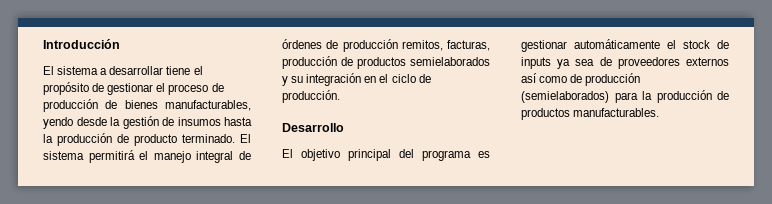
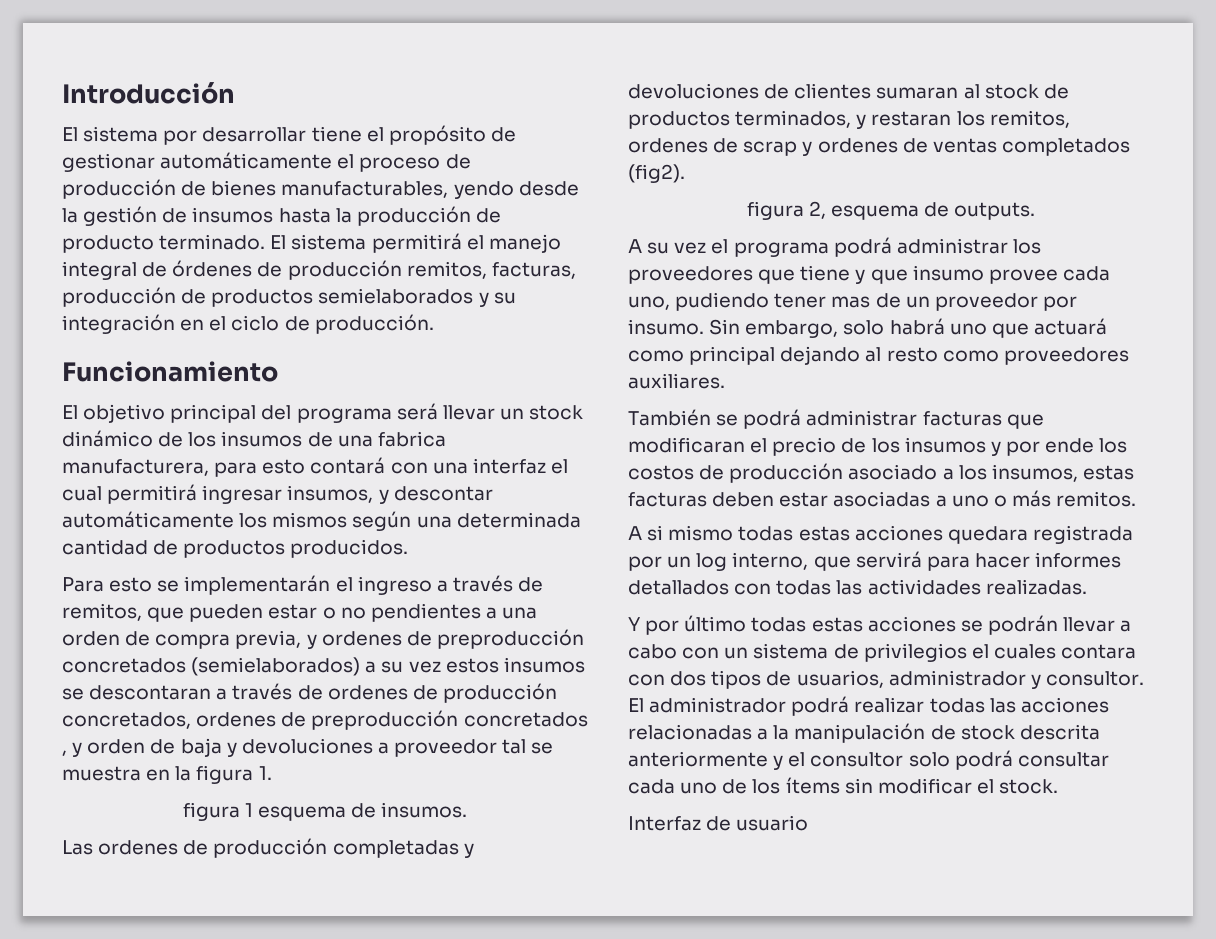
[100,68,108,75] a -> [163,130,198,145] por
(154, 89) none -> [160,152,333,169] automáticamente
[282,123,344,132] Desarrollo -> [62,361,278,382] Funcionamiento
[478,151,490,158] [521,39,729,52] [521,57,729,69] [521,73,641,86] [521,90,729,103] [521,108,660,120] es gestionar automáticamente el stock de inputs ya sea de proveedores externos así como de producción (semielaborados) para la producción de productos manufacturables. -> [396,403,584,420] [62,430,446,447] [62,457,568,477] [62,484,493,504] [62,511,581,531] [62,539,409,558] [62,575,544,595] [62,603,538,622] [62,629,584,649] [62,657,585,676] [62,683,557,703] [62,710,588,730] [62,738,554,757] [62,765,272,784] [182,802,468,821] [62,838,474,858] [628,83,1069,99] [628,110,1070,129] [628,138,1130,156] [628,164,685,183] [746,201,1036,220] [628,237,1041,257] [628,265,1110,284] [628,292,1077,311] [628,318,1107,338] [628,346,1129,365] [628,373,725,389] [628,409,1044,429] [628,437,1128,456] [628,463,1134,483] [628,490,1137,507] [628,525,1133,544] [628,551,1122,571] [628,579,1087,595] [628,615,1132,635] [628,643,1137,662] [628,670,1144,689] [628,696,1109,716] [628,723,1100,743] [628,750,1109,770] [628,777,1059,794] [628,815,809,831] será llevar un stock dinámico de los insumos de una fabrica manufacturera, para esto contará con una interfaz el cual permitirá ingresar insumos, y descontar automáticamente los mismos según una determinada cantidad de productos producidos. // Para esto se implementarán el ingreso a través de remitos, que pueden estar o no pendientes a una orden de compra previa, y ordenes de preproducción concretados (semielaborados) a su vez estos insumos se descontaran a través de ordenes de producción concretados, ordenes de preproducción concretados , y orden de baja y devoluciones a proveedor tal se muestra en la figura 1. // figura 1 esquema de insumos. // Las ordenes de producción completadas y devoluciones de clientes sumaran al stock de productos terminados, y restaran los remitos, ordenes de scrap y ordenes de ventas completados (fig2). // figura 2, esquema de outputs. // A su vez el programa podrá administrar los proveedores que tiene y que insumo provee cada uno, pudiendo tener mas de un proveedor por insumo. Sin embargo, solo habrá uno que actuará como principal dejando al resto como proveedores auxiliares. // También se podrá administrar facturas que modificaran el precio de los insumos y por ende los costos de producción asociado a los insumos, estas facturas deben estar asociadas a uno o más remitos. // A si mismo todas estas acciones quedara registrada por un log interno, que servirá para hacer informes detallados con todas las actividades realizadas. // Y por último todas estas acciones se podrán llevar a cabo con un sistema de privilegios el cuales contara con dos tipos de usuarios, administrador y consultor. El administrador podrá realizar todas las acciones relacionadas a la manipulación de stock descrita anteriormente y el consultor solo podrá consultar cada uno de los ítems sin modificar el stock. // Interfaz de usuario

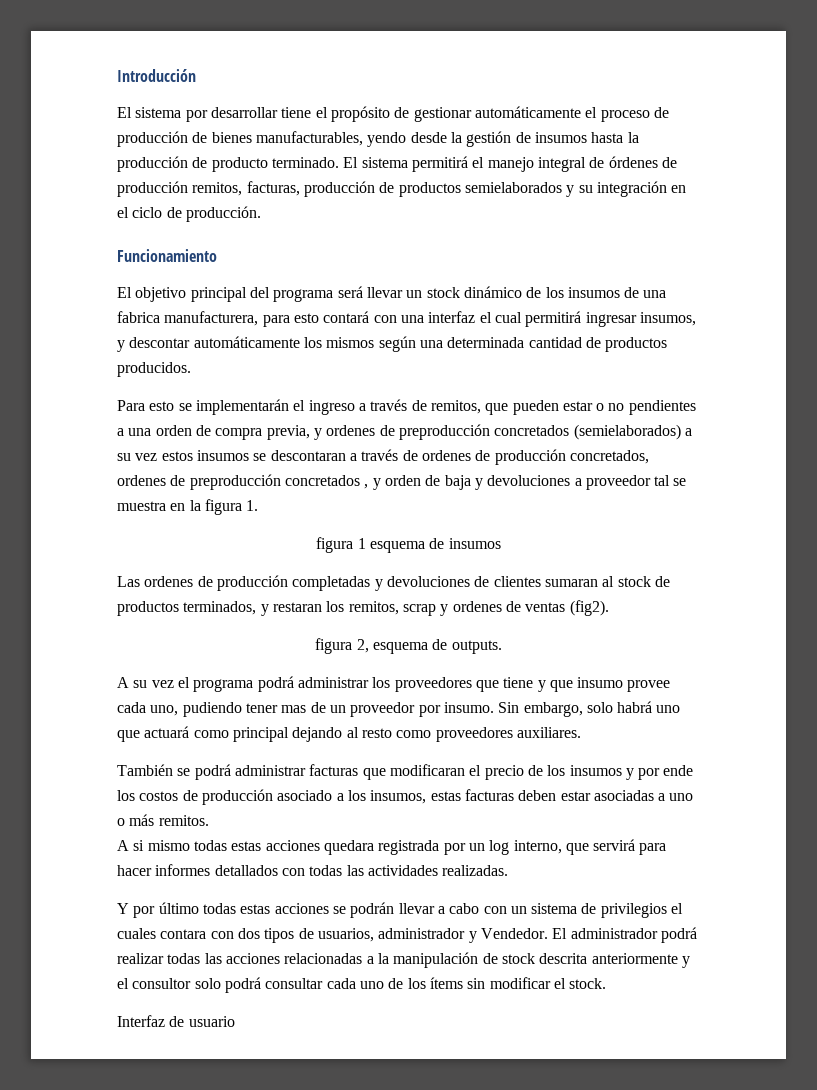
[381,802,468,818] insumos. -> [448,538,501,549] insumos
[628,138,739,153] ordenes de -> (399, 608) none
[1001,138,1130,156] completados -> (566, 607) none
[1045,671,1144,686] consultor. -> [480,928,548,939] Vendedor.

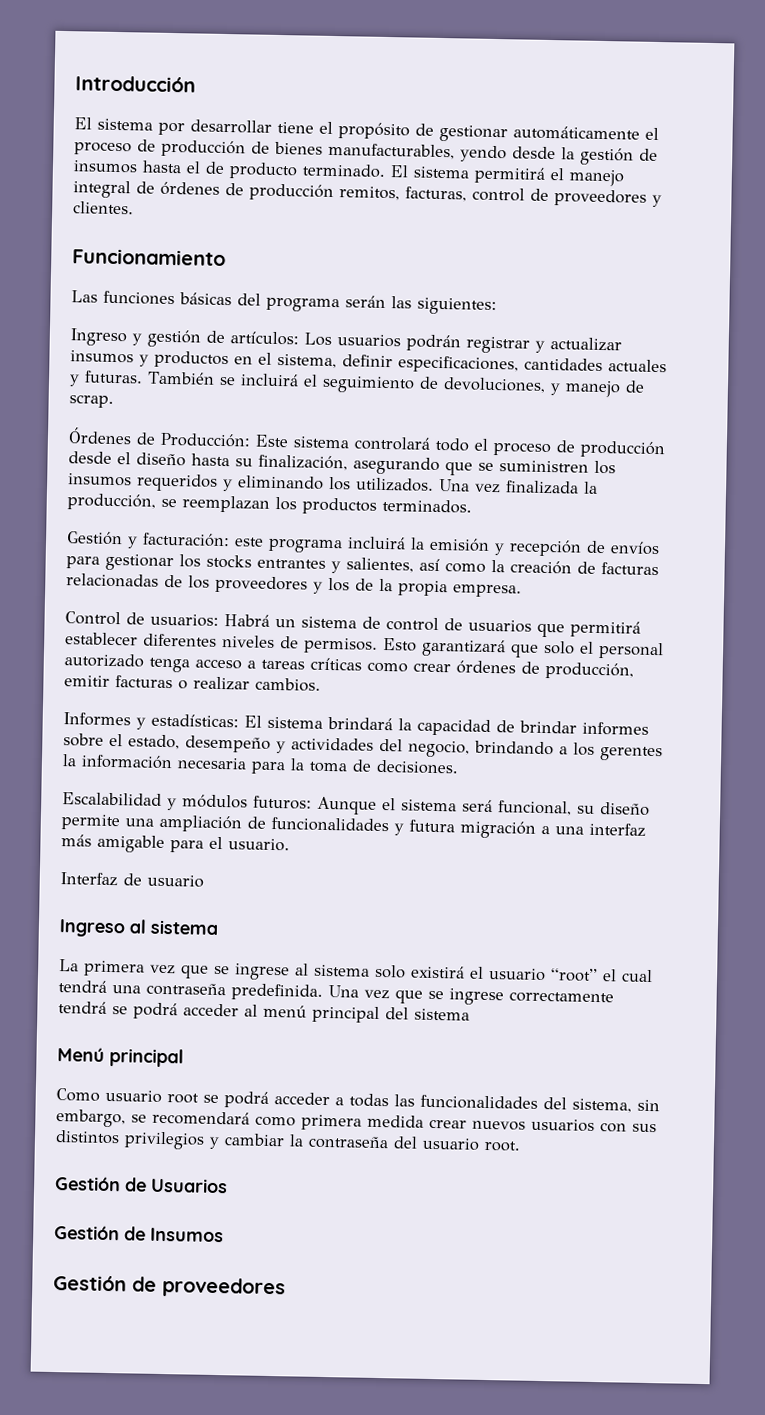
[627,132,639,143] [117,156,188,172] la producción -> [186,161,201,174] el
[303,181,687,197] [117,206,261,222] [117,249,217,262] [117,286,667,302] [117,311,696,327] [117,336,668,352] [117,362,191,377] [117,399,696,415] [117,424,692,440] [117,449,649,465] [117,474,687,490] [117,499,259,515] [316,537,501,553] [117,575,670,591] [117,600,609,616] [315,638,502,654] [117,676,671,692] [117,701,681,717] [117,726,581,742] [117,764,694,780] [117,789,694,805] [117,814,209,826] [117,839,667,855] [117,864,509,876] [117,902,684,918] [117,927,697,943] [117,952,690,968] [117,977,607,993] [117,1015,235,1027] producción de productos semielaborados y su integración en el ciclo de producción. // Funcionamiento // El objetivo principal del programa será llevar un stock dinámico de los insumos de una fabrica manufacturera, para esto contará con una interfaz el cual permitirá ingresar insumos, y descontar automáticamente los mismos según una determinada cantidad de productos producidos. // Para esto se implementarán el ingreso a través de remitos, que pueden estar o no pendientes a una orden de compra previa, y ordenes de preproducción concretados (semielaborados) a su vez estos insumos se descontaran a través de ordenes de producción concretados, ordenes de preproducción concretados , y orden de baja y devoluciones a proveedor tal se muestra en la figura 1. // figura 1 esquema de insumos // Las ordenes de producción completadas y devoluciones de clientes sumaran al stock de productos terminados, y restaran los remitos, scrap y ordenes de ventas (fig2). // figura 2, esquema de outputs. // A su vez el programa podrá administrar los proveedores que tiene y que insumo provee cada uno, pudiendo tener mas de un proveedor por insumo. Sin embargo, solo habrá uno que actuará como principal dejando al resto como proveedores auxiliares. // También se podrá administrar facturas que modificaran el precio de los insumos y por ende los costos de producción asociado a los insumos, estas facturas deben estar asociadas a uno o más remitos. // A si mismo todas estas acciones quedara registrada por un log interno, que servirá para hacer informes detallados con todas las actividades realizadas. // Y por último todas estas acciones se podrán llevar a cabo con un sistema de privilegios el cuales contara con dos tipos de usuarios, administrador y Vendedor. El administrador podrá realizar todas las acciones relacionadas a la manipulación de stock descrita anteriormente y el consultor solo podrá consultar cada uno de los ítems sin modificar el stock. // Interfaz de usuario -> [472,187,662,208] [73,201,134,215] [72,248,226,267] [71,290,497,316] [70,328,622,354] [70,350,667,374] [69,370,645,398] [69,394,114,408] [68,427,665,459] [68,451,616,476] [68,473,598,495] [67,493,472,515] [66,531,660,557] [66,553,659,576] [66,573,522,598] [65,611,641,638] [65,632,664,660] [64,653,634,680] [64,675,321,692] [63,712,649,737] [63,733,663,762] [62,754,459,775] [62,792,650,816] [61,814,646,839] [61,834,290,853] [60,872,204,888] [59,919,219,938] [59,959,653,983] [58,980,614,1006] [58,1001,470,1023] [57,1047,184,1068] [56,1088,660,1113] [56,1109,657,1133] [55,1130,520,1152] [55,1176,228,1194] [54,1225,224,1243] [53,1275,286,1299] control de proveedores y clientes. // Funcionamiento // Las funciones básicas del programa serán las siguientes: // Ingreso y gestión de artículos: Los usuarios podrán registrar y actualizar insumos y productos en el sistema, definir especificaciones, cantidades actuales y futuras. También se incluirá el seguimiento de devoluciones, y manejo de scrap. // Órdenes de Producción: Este sistema controlará todo el proceso de producción desde el diseño hasta su finalización, asegurando que se suministren los insumos requeridos y eliminando los utilizados. Una vez finalizada la producción, se reemplazan los productos terminados. // Gestión y facturación: este programa incluirá la emisión y recepción de envíos para gestionar los stocks entrantes y salientes, así como la creación de facturas relacionadas de los proveedores y los de la propia empresa. // Control de usuarios: Habrá un sistema de control de usuarios que permitirá establecer diferentes niveles de permisos. Esto garantizará que solo el personal autorizado tenga acceso a tareas críticas como crear órdenes de producción, emitir facturas o realizar cambios. // Informes y estadísticas: El sistema brindará la capacidad de brindar informes sobre el estado, desempeño y actividades del negocio, brindando a los gerentes la información necesaria para la toma de decisiones. // Escalabilidad y módulos futuros: Aunque el sistema será funcional, su diseño permite una ampliación de funcionalidades y futura migración a una interfaz más amigable para el usuario. // Interfaz de usuario // Ingreso al sistema // La primera vez que se ingrese al sistema solo existirá el usuario “root” el cual tendrá una contraseña predefinida. Una vez que se ingrese correctamente tendrá se podrá acceder al menú principal del sistema // Menú principal // Como usuario root se podrá acceder a todas las funcionalidades del sistema, sin embargo, se recomendará como primera medida crear nuevos usuarios con sus distintos privilegios y cambiar la contraseña del usuario root. // Gestión de Usuarios // Gestión de Insumos // Gestión de proveedores

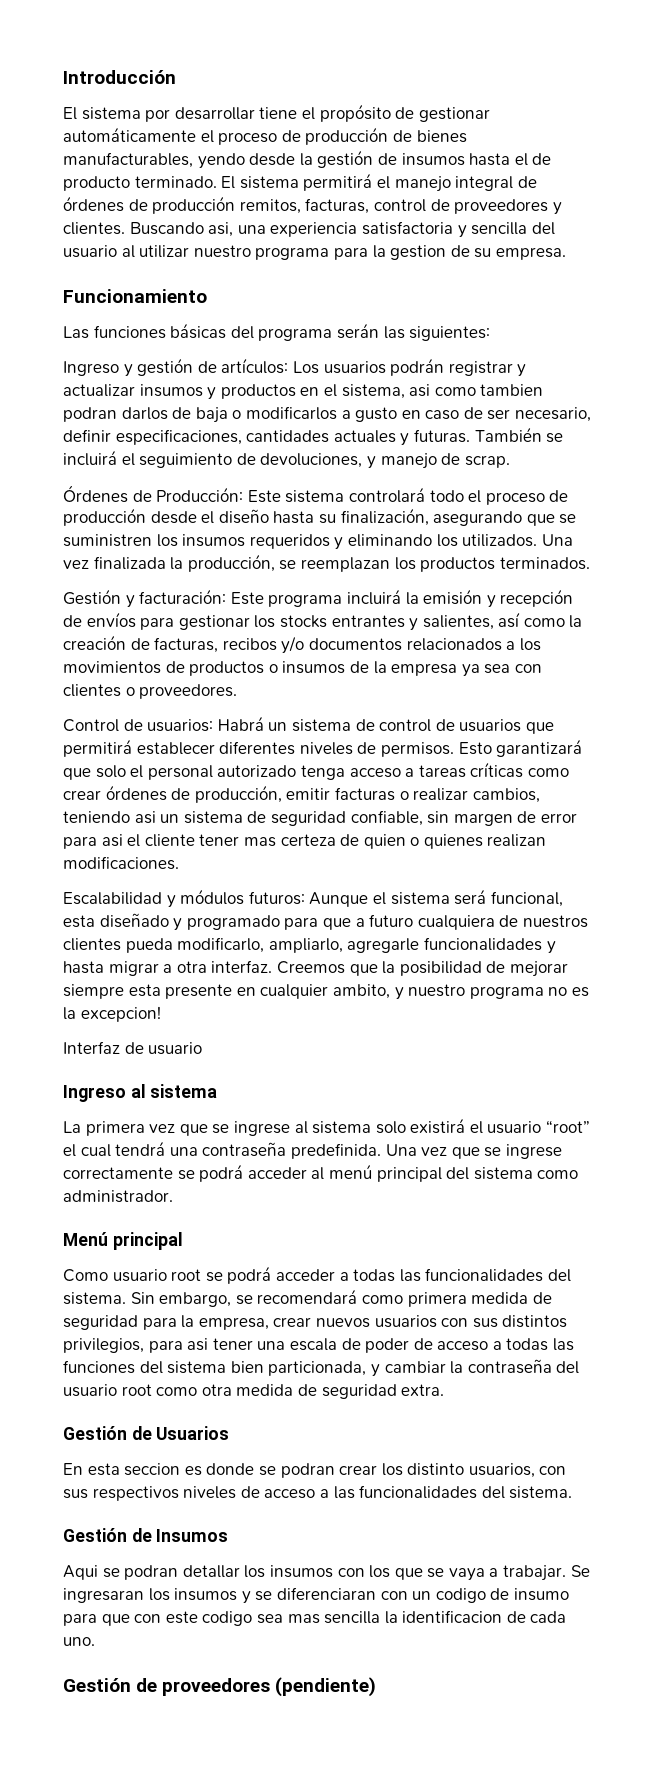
(134, 208) none -> [129,221,555,238] [63,245,566,260] Buscando asi, una experiencia satisfactoria y sencilla del usuario al utilizar nuestro programa para la gestion de su empresa.
(337, 361) none -> [409,384,544,397] [63,406,592,423] asi como tambien podran darlos de baja o modificarlos a gusto en caso de ser necesario,
[234,537,264,547] este -> [230,592,264,605] Este
[601,562,659,576] [66,573,522,598] facturas relacionadas de los proveedores y los de la propia empresa. -> [154,636,541,654] [63,661,542,677] [63,684,238,699] facturas, recibos y/o documentos relacionados a los movimientos de productos o insumos de la empresa ya sea con clientes o proveedores.
[255,677,321,692] [63,712,649,737] [63,733,663,762] [62,754,459,775] cambios. // Informes y estadísticas: El sistema brindará la capacidad de brindar informes sobre el estado, desempeño y actividades del negocio, brindando a los gerentes la información necesaria para la toma de decisiones. -> [472,788,540,803] [63,810,577,826] [63,834,547,849] [63,856,179,870] cambios, teniendo asi un sistema de seguridad confiable, sin margen de error para asi el cliente tener mas certeza de quien o quienes realizan modificaciones.
[577,802,650,816] [61,814,646,839] [61,834,290,853] su diseño permite una ampliación de funcionalidades y futura migración a una interfaz más amigable para el usuario. -> [63,913,588,931] [63,937,556,954] [63,960,568,977] [63,984,589,1000] [63,1006,161,1022] esta diseñado y programado para que a futuro cualquiera de nuestros clientes pueda modificarlo, ampliarlo, agregarle funcionalidades y hasta migrar a otra interfaz. Creemos que la posibilidad de mejorar siempre esta presente en cualquier ambito, y nuestro programa no es la excepcion!
[58,1001,107,1014] tendrá -> (173, 1173) none
(470, 1014) none -> [537,1170,579,1179] [63,1190,173,1203] como administrador.
[572,1098,660,1113] sistema, sin -> [63,1292,155,1305] sistema. Sin
(424, 1121) none -> [532,1292,552,1304] [63,1315,269,1330] de seguridad para la empresa,
[124,1131,205,1150] privilegios -> [63,1338,575,1353] [63,1360,367,1376] privilegios, para asi tener una escala de poder de acceso a todas las funciones del sistema bien particionada,
[484,1140,520,1152] [55,1176,228,1194] [54,1225,224,1243] root. // Gestión de Usuarios // Gestión de Insumos -> [121,1384,445,1399] [63,1426,230,1440] [63,1463,567,1478] [63,1485,573,1501] [63,1528,229,1542] [63,1565,590,1581] [63,1587,569,1604] [63,1610,567,1626] [63,1637,95,1646] root como otra medida de seguridad extra. // Gestión de Usuarios // En esta seccion es donde se podran crear los distinto usuarios, con sus respectivos niveles de acceso a las funcionalidades del sistema. // Gestión de Insumos // Aqui se podran detallar los insumos con los que se vaya a trabajar. Se ingresaran los insumos y se diferenciaran con un codigo de insumo para que con este codigo sea mas sencilla la identificacion de cada uno.
(286, 1288) none -> [275,1677,377,1697] (pendiente)

